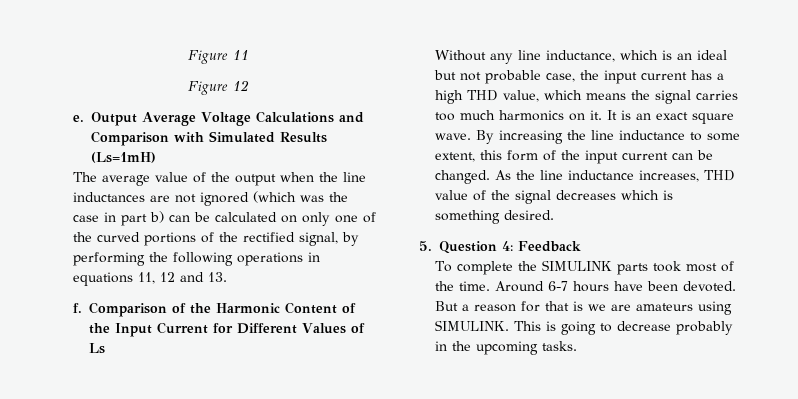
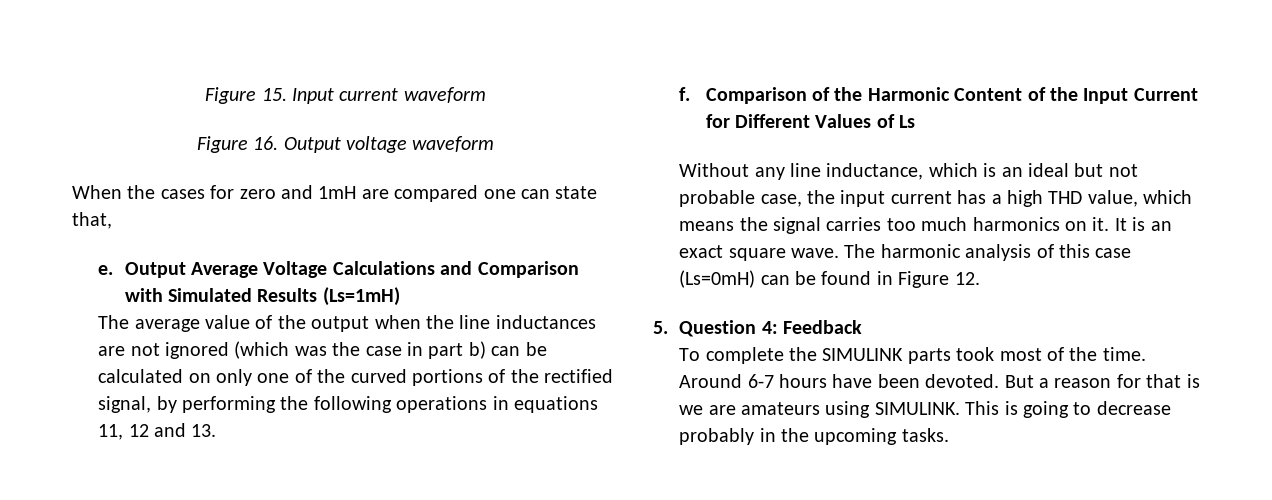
[187,50,249,64] [187,80,249,95] Figure 11 // Figure 12 -> [205,87,486,104] [196,136,495,153] [72,185,598,202] [72,212,112,229] Figure 15. Input current waveform // Figure 16. Output voltage waveform // When the cases for zero and 1mH are compared one can state that,
[476,130,741,144] [435,150,714,164] [435,170,736,184] [435,190,674,204] [435,210,555,224] By increasing the line inductance to some extent, this form of the input current can be changed. As the line inductance increases, THD value of the signal decreases which is something desired. -> [844,244,1132,261] [679,270,980,288] The harmonic analysis of this case (Ls=0mH) can be found in Figure 12.

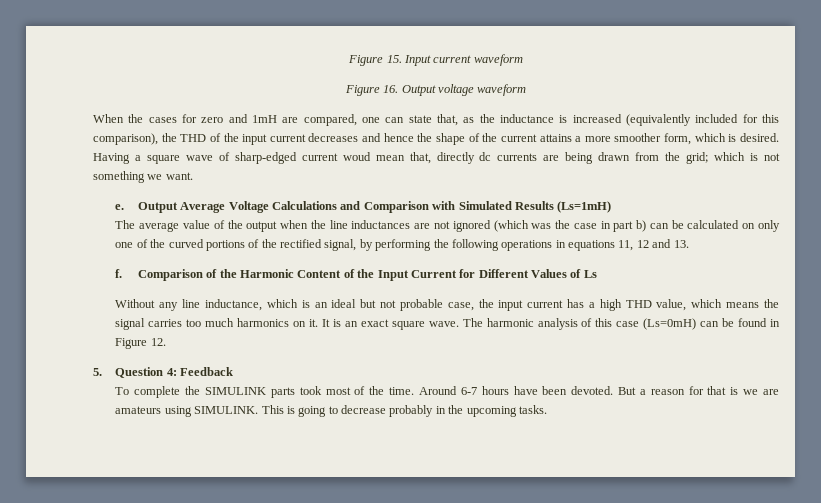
[394,185,479,202] compared -> [303,114,357,126] compared,
(112, 220) none -> [463,114,779,126] [93,133,779,145] [93,152,781,164] [93,171,193,183] as the inductance is increased (equivalently included for this comparison), the THD of the input current decreases and hence the shape of the current attains a more smoother form, which is desired. Having a square wave of sharp-edged current woud mean that, directly dc currents are being drawn from the grid; which is not something we want.

